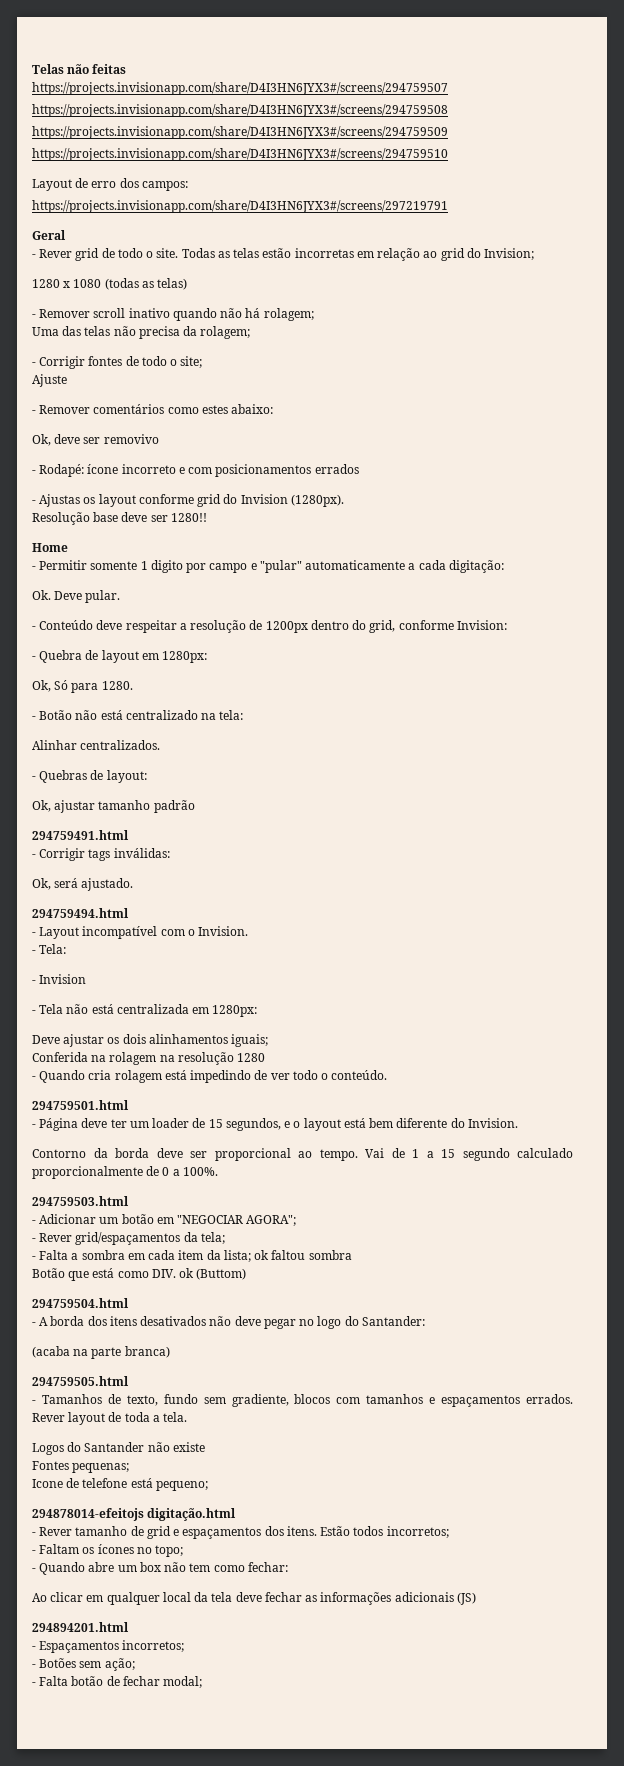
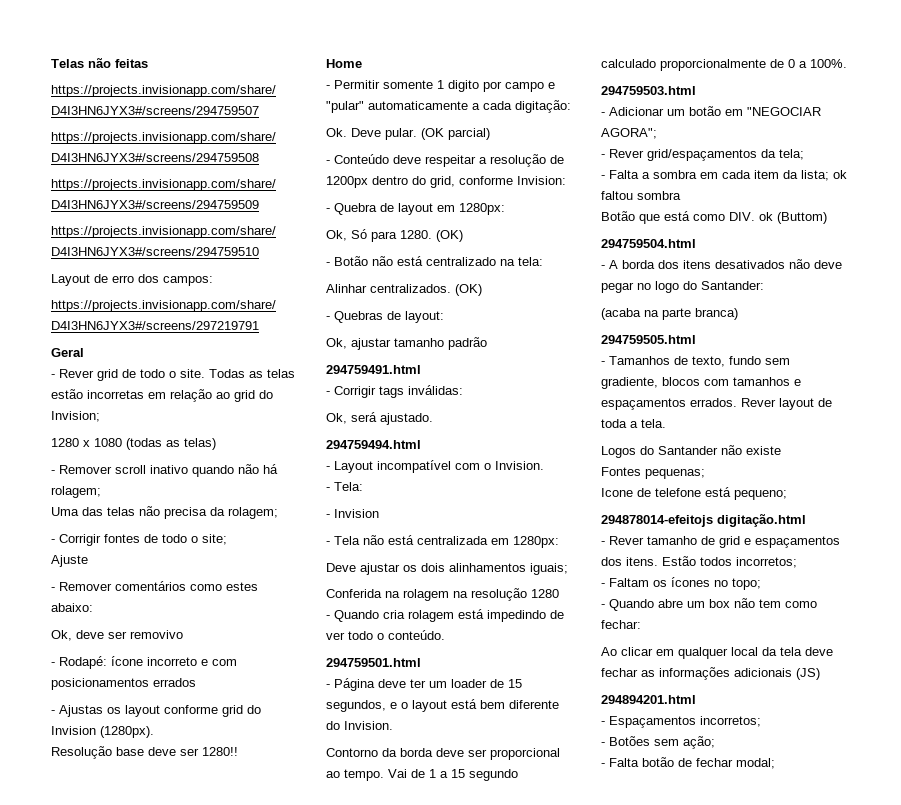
(121, 596) none -> [421,128,490,140] (OK parcial)
(133, 685) none -> [436,230,463,242] (OK)
(161, 745) none -> [455,284,482,296] (OK)

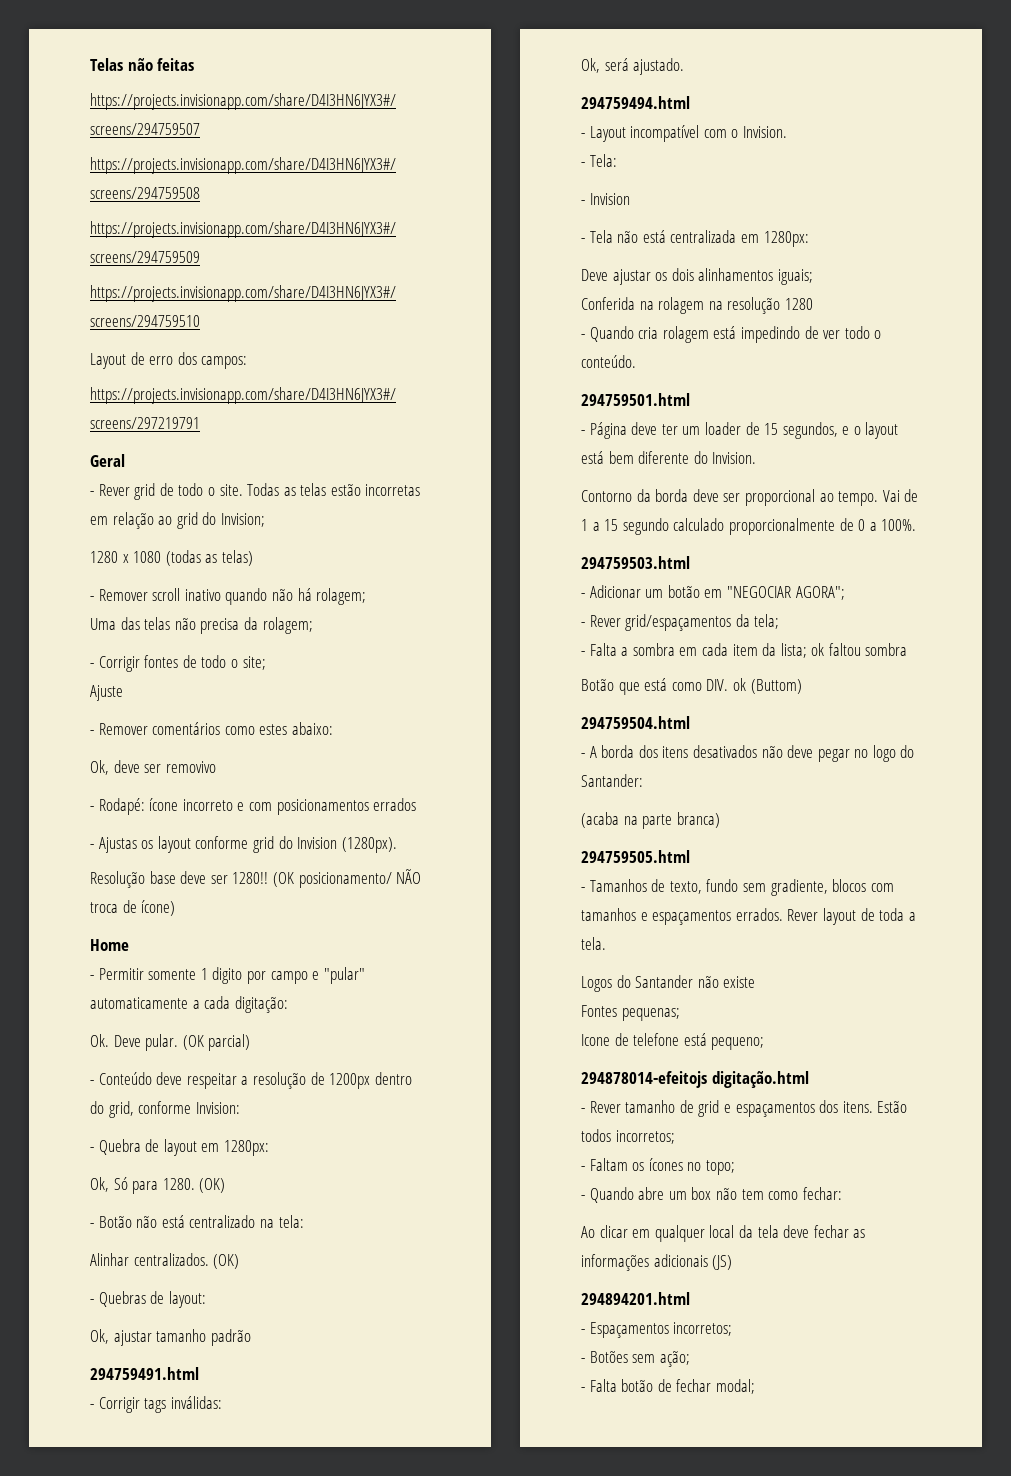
(238, 751) none -> [272,868,422,888] [90,900,176,916] (OK posicionamento/ NÃO troca de ícone)

